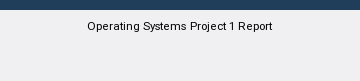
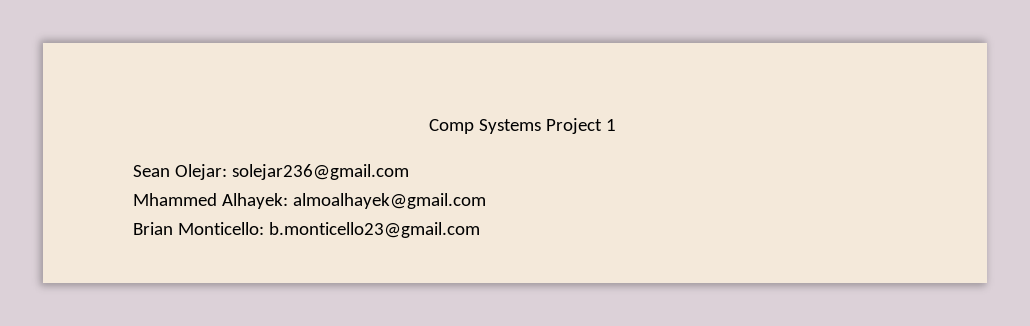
[87,22,141,32] Operating -> [429,119,475,134] Comp
[237,22,273,32] Report -> [133,164,409,180] [133,193,486,209] [133,222,480,238] // Sean Olejar: solejar236@gmail.com // Mhammed Alhayek: almoalhayek@gmail.com // Brian Monticello: b.monticello23@gmail.com

